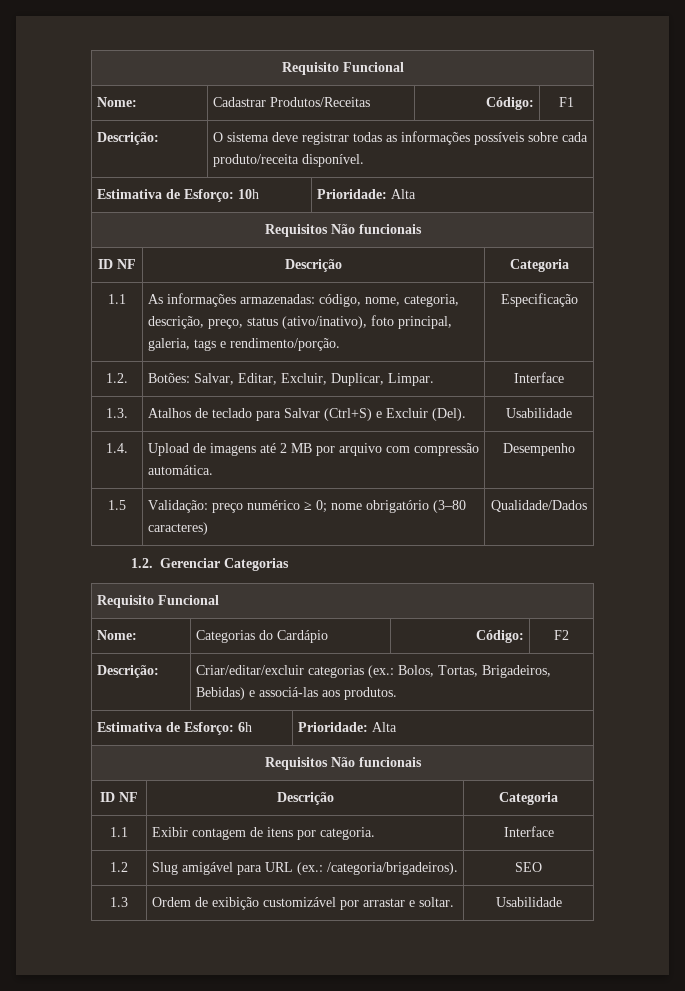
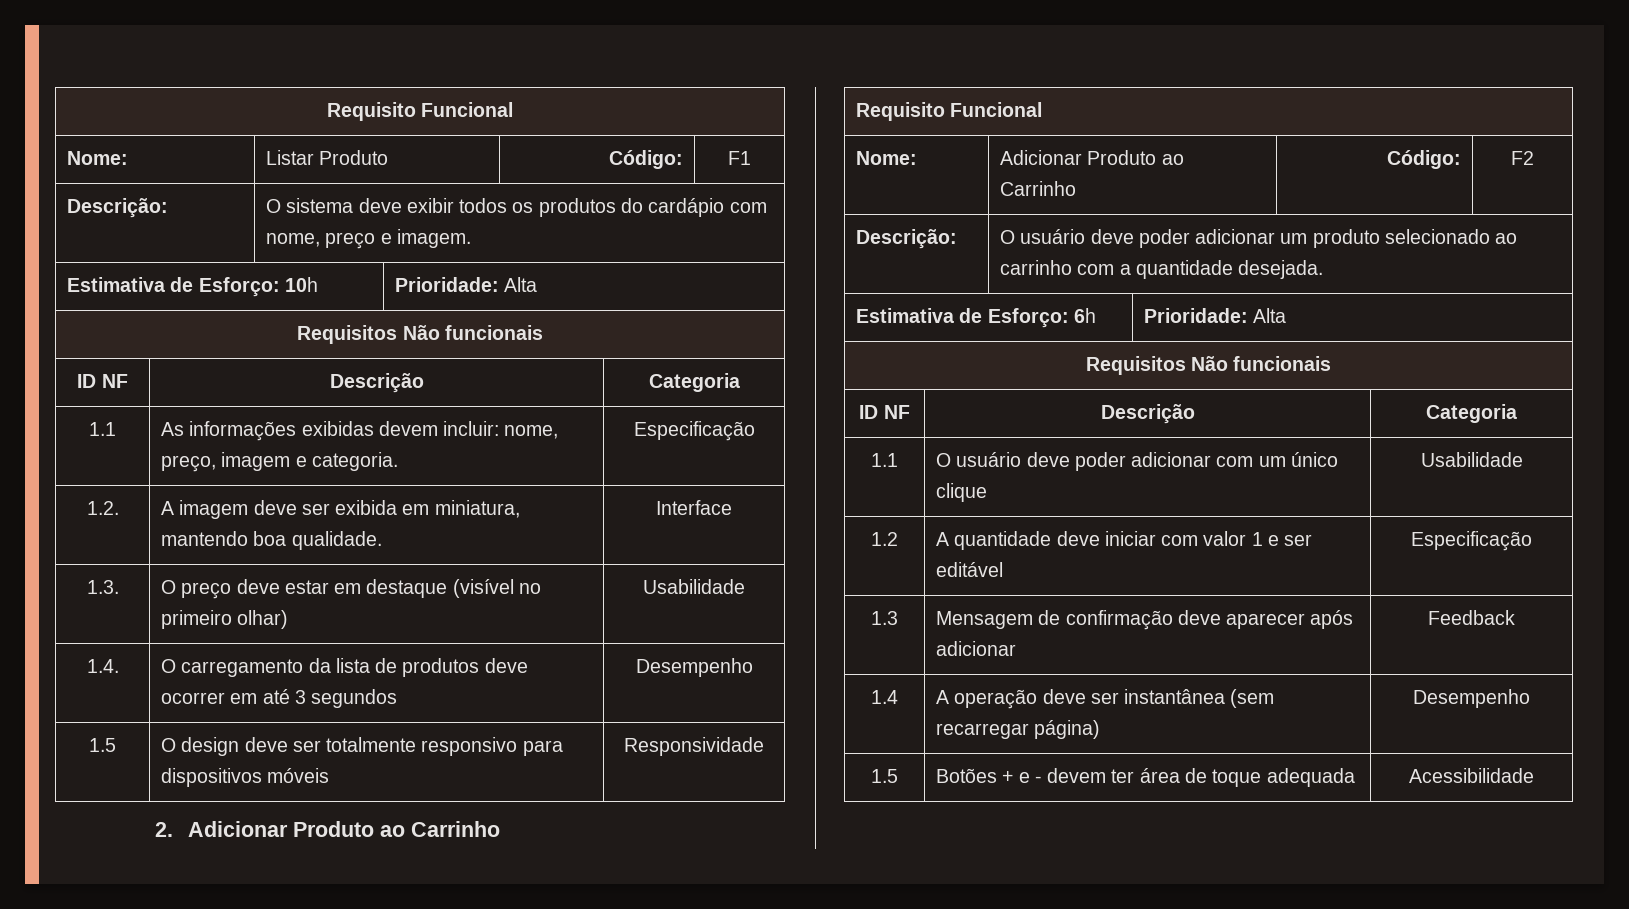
[281,62,404,75] [96,97,137,107] [212,97,370,107] Requisito Funcional // Nome: | Cadastrar Produtos/Receitas -> [326,102,514,121] [67,151,129,165] [266,150,389,165] Requisito Funcional // Nome: | Listar Produto
[301,131,588,145] [212,154,364,167] registrar todas as informações possíveis sobre cada produto/receita disponível. -> [406,198,767,217] [266,229,471,249] exibir todos os produtos do cardápio com nome, preço e imagem.
[239,294,459,307] [147,315,452,329] [147,338,340,351] [500,293,578,307] [106,373,128,383] [147,373,434,386] [514,372,564,383] [106,408,128,418] [147,408,466,421] [506,408,572,418] [106,443,128,453] [147,443,479,456] [147,465,213,475] [503,443,575,456] [108,500,126,510] [147,500,466,513] [147,522,208,535] [491,500,587,512] [131,558,290,571] [96,595,219,608] [96,630,137,640] [195,630,328,643] armazenadas: código, nome, categoria, descrição, preço, status (ativo/inativo), foto principal, galeria, tags e rendimento/porção. | Especificação // 1.2. | Botões: Salvar, Editar, Excluir, Duplicar, Limpar. | Interface // 1.3. | Atalhos de teclado para Salvar (Ctrl+S) e Excluir (Del). | Usabilidade // 1.4. | Upload de imagens até 2 MB por arquivo com compressão automática. | Desempenho // 1.5 | Validação: preço numérico ≥ 0; nome obrigatório (3–80 caracteres) | Qualidade/Dados // 1.2. Gerenciar Categorias // Requisito Funcional // Nome: | Categorias do Cardápio -> [301,421,559,439] [161,452,398,472] [633,421,755,441] [86,501,119,515] [161,500,520,519] [161,531,382,550] [656,500,732,515] [86,580,119,594] [161,579,541,599] [161,610,289,629] [643,579,745,594] [86,659,119,673] [161,658,528,677] [161,689,398,708] [635,658,753,677] [89,738,116,752] [161,737,563,756] [161,768,330,787] [624,737,764,756] [154,821,500,837] [856,102,1043,121] [856,151,918,165] [1000,150,1184,165] [1000,181,1077,196] exibidas devem incluir: nome, preço, imagem e categoria. | Especificação // 1.2. | A imagem deve ser exibida em miniatura, mantendo boa qualidade. | Interface // 1.3. | O preço deve estar em destaque (visível no primeiro olhar) | Usabilidade // 1.4. | O carregamento da lista de produtos deve ocorrer em até 3 segundos | Desempenho // 1.5 | O design deve ser totalmente responsivo para dispositivos móveis | Responsividade // 2. Adicionar Produto ao Carrinho // Requisito Funcional // Nome: | Adicionar Produto ao Carrinho
[195,665,551,678] [195,687,397,700] Criar/editar/excluir categorias (ex.: Bolos, Tortas, Brigadeiros, Bebidas) e associá-las aos produtos. -> [1000,229,1518,248] [1000,260,1324,279] O usuário deve poder adicionar um produto selecionado ao carrinho com a quantidade desejada.
[151,827,375,840] [503,826,554,837] [110,862,128,872] [151,862,458,875] [515,862,542,872] [110,897,128,907] [151,897,454,910] [495,897,562,907] Exibir contagem de itens por categoria. | Interface // 1.2 | Slug amigável para URL (ex.: /categoria/brigadeiros). | SEO // 1.3 | Ordem de exibição customizável por arrastar e soltar. | Usabilidade -> [936,452,1338,471] [936,483,988,502] [1420,452,1523,467] [871,532,898,546] [936,531,1313,550] [936,562,1004,577] [1411,531,1532,551] [871,611,898,625] [936,610,1354,630] [936,641,1017,656] [1428,610,1515,625] [871,690,898,704] [936,689,1275,709] [936,720,1101,739] [1413,689,1530,708] [871,769,898,783] [936,768,1355,787] [1409,768,1534,783] O usuário deve poder adicionar com um único clique | Usabilidade // 1.2 | A quantidade deve iniciar com valor 1 e ser editável | Especificação // 1.3 | Mensagem de confirmação deve aparecer após adicionar | Feedback // 1.4 | A operação deve ser instantânea (sem recarregar página) | Desempenho // 1.5 | Botões + e - devem ter área de toque adequada | Acessibilidade

